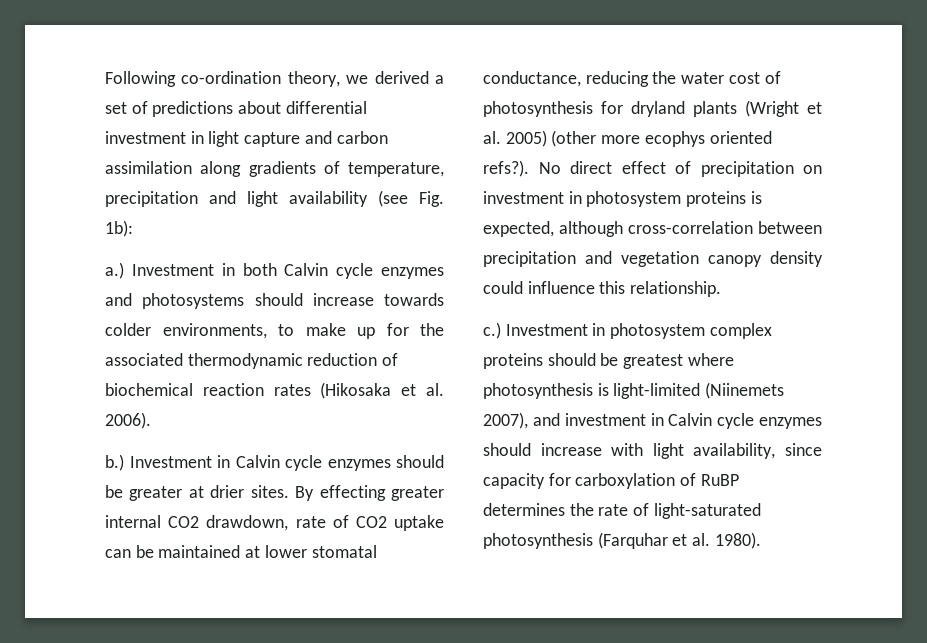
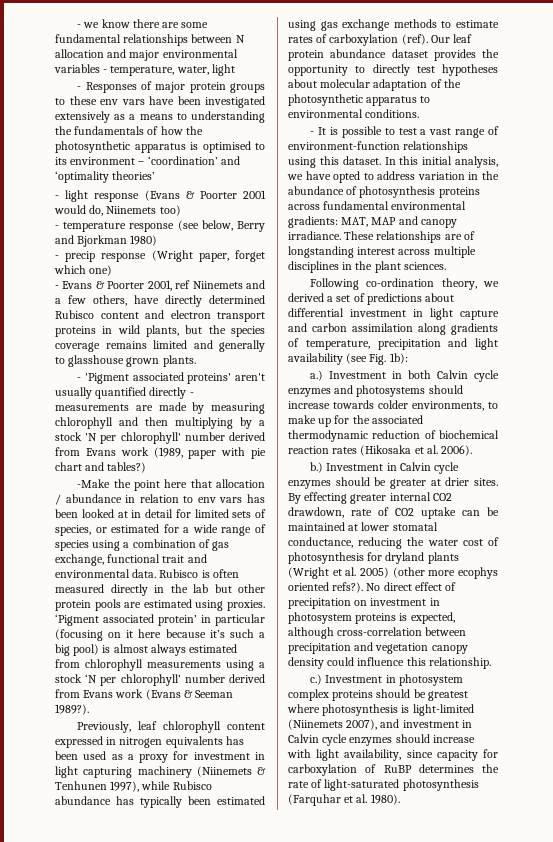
(105, 79) none -> [77,19,209,28] [55,34,245,46] [55,49,238,61] [54,64,235,76] [77,81,265,93] [55,96,265,108] [55,111,265,123] [55,126,203,135] [55,141,265,153] [55,156,240,165] [55,171,156,183] [55,190,266,202] [54,205,181,216] [55,220,265,232] [55,235,158,247] [55,250,265,262] [54,265,113,276] [55,280,265,291] [55,295,265,307] [55,310,265,322] [55,325,265,337] [55,340,265,352] [55,355,196,367] [77,372,265,384] [55,387,194,399] [55,402,265,414] [55,417,265,429] [55,432,265,444] [55,447,266,459] [55,462,147,473] [77,479,265,491] [55,494,265,505] [55,509,266,518] [55,524,266,536] [55,539,230,551] [55,554,207,566] [55,569,239,578] [55,584,265,596] [55,599,265,611] [55,614,265,626] [55,629,265,641] [55,644,238,656] [55,659,265,671] [55,674,265,686] [55,689,234,700] [55,704,89,715] [77,721,265,733] [55,736,244,748] [55,751,265,763] [55,766,266,778] [55,781,212,792] [55,796,265,808] [288,19,499,31] [288,34,473,46] [288,49,499,61] [288,64,498,76] [288,79,461,91] [288,94,431,106] [288,109,420,118] [310,126,499,138] [288,141,469,153] [288,156,498,168] [287,171,499,183] [288,186,480,198] [288,201,467,210] [288,216,457,228] [288,231,475,243] [288,246,476,258] [288,261,446,273] - we know there are some fundamental relationships between N allocation and major environmental variables - temperature, water, light // - Responses of major protein groups to these env vars have been investigated extensively as a means to understanding the fundamentals of how the photosynthetic apparatus is optimised to its environment – ‘coordination’ and ‘optimality theories’ // - light response (Evans & Poorter 2001 would do, Niinemets too) // - temperature response (see below, Berry and Bjorkman 1980) // - precip response (Wright paper, forget which one) // - Evans & Poorter 2001, ref Niinemets and a few others, have directly determined Rubisco content and electron transport proteins in wild plants, but the species coverage remains limited and generally to glasshouse grown plants. // - 'Pigment associated proteins' aren't usually quantified directly - measurements are made by measuring chlorophyll and then multiplying by a stock 'N per chlorophyll' number derived from Evans work (1989, paper with pie chart and tables?) // -Make the point here that allocation / abundance in relation to env vars has been looked at in detail for limited sets of species, or estimated for a wide range of species using a combination of gas exchange, functional trait and environmental data. Rubisco is often measured directly in the lab but other protein pools are estimated using proxies. ‘Pigment associated protein’ in particular (focusing on it here because it’s such a big pool) is almost always estimated from chlorophyll measurements using a stock ‘N per chlorophyll’ number derived from Evans work (Evans & Seeman 1989?). // Previously, leaf chlorophyll content expressed in nitrogen equivalents has been used as a proxy for investment in light capturing machinery (Niinemets & Tenhunen 1997), while Rubisco abundance has typically been estimated using gas exchange methods to estimate rates of carboxylation (ref). Our leaf protein abundance dataset provides the opportunity to directly test hypotheses about molecular adaptation of the photosynthetic apparatus to environmental conditions. // - It is possible to test a vast range of environment-function relationships using this dataset. In this initial analysis, we have opted to address variation in the abundance of photosynthesis proteins across fundamental environmental gradients: MAT, MAP and canopy irradiance. These relationships are of longstanding interest across multiple disciplines in the plant sciences. //

